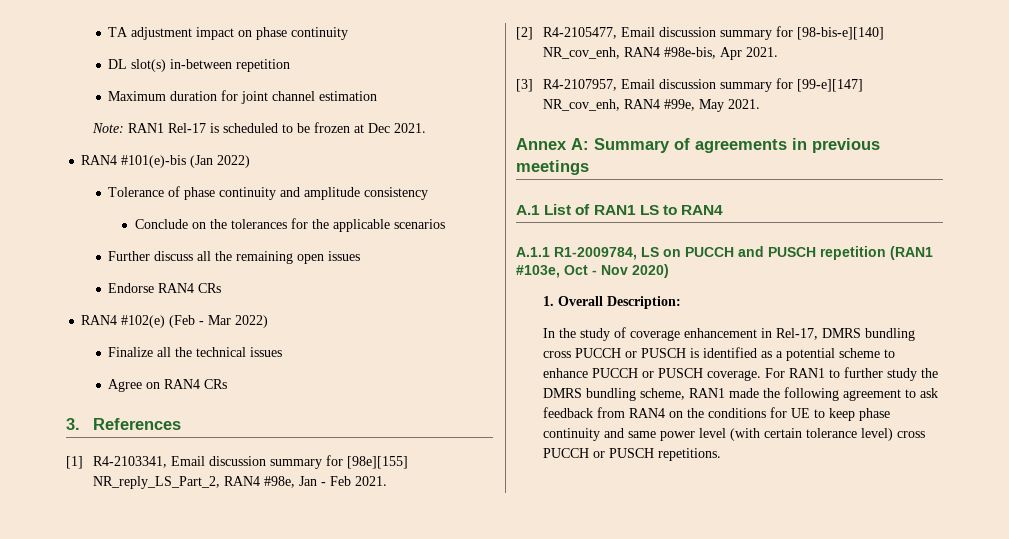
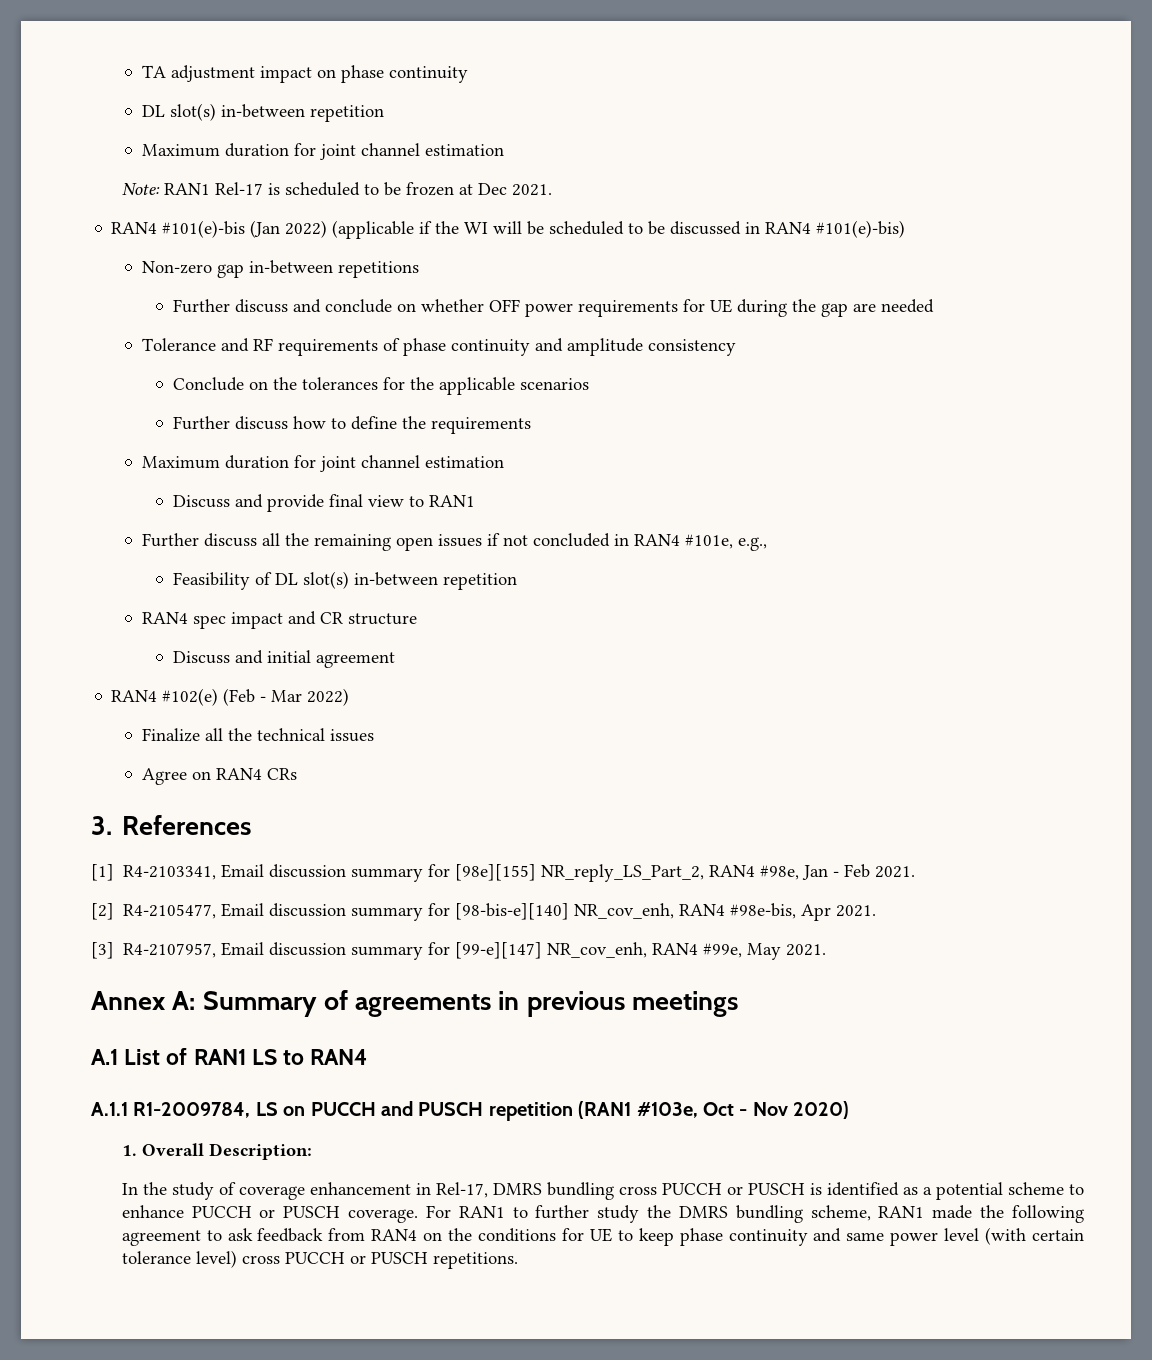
[108,187,165,197] // Tolerance -> [332,220,906,239] [142,260,420,278] [172,299,934,317] [142,338,379,356] (applicable if the WI will be scheduled to be discussed in RAN4 #101(e)-bis) // Non-zero gap in-between repetitions // Further discuss and conclude on whether OFF power requirements for UE during the gap are needed // Tolerance and RF requirements
(445, 224) none -> [172,416,531,434] [142,455,505,472] [172,494,475,512] // Further discuss how to define the requirements // Maximum duration for joint channel estimation // Discuss and provide final view to RAN1
[108,283,222,293] // Endorse RAN4 CRs -> [487,533,768,551] [172,571,517,590] [142,611,418,629] [172,650,395,668] if not concluded in RAN4 #101e, e.g., // Feasibility of DL slot(s) in-between repetition // RAN4 spec impact and CR structure // Discuss and initial agreement

